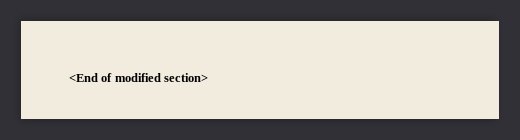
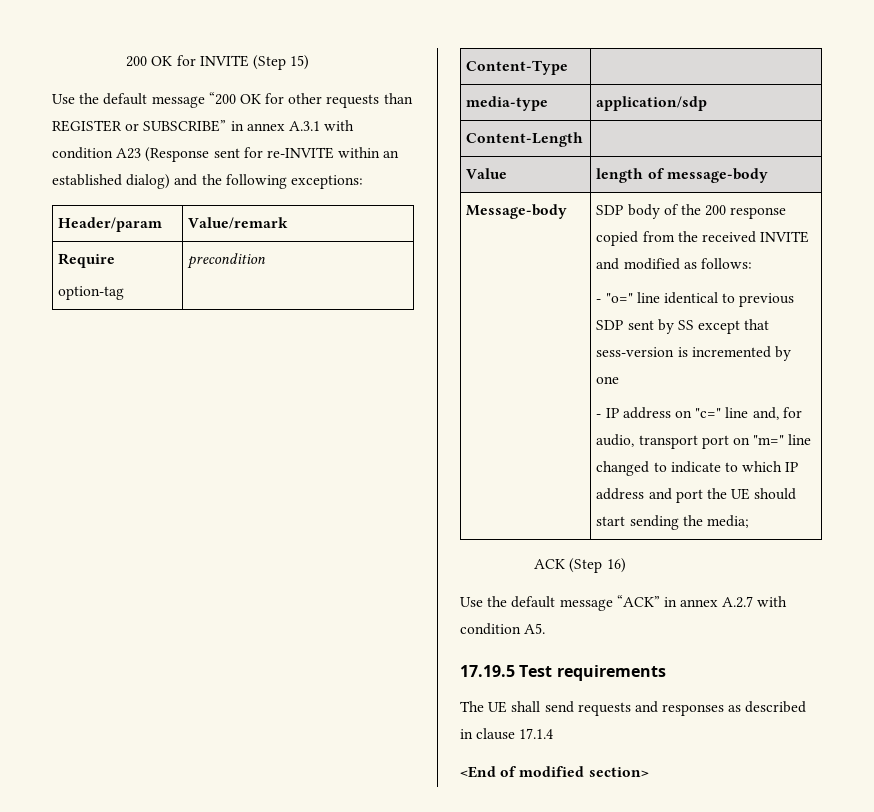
(69, 77) none -> [126,55,310,70] [52,92,413,108] [52,120,355,132] [52,147,400,162] [52,174,363,189] [58,217,163,232] [188,217,289,229] [58,253,116,268] [58,286,125,300] [187,253,267,269] [466,60,569,75] [466,96,549,111] [596,96,708,111] [466,132,584,147] [466,168,508,179] [596,168,768,183] [466,204,568,219] [596,204,787,219] [596,231,810,246] [596,258,752,270] [596,292,795,307] [596,319,770,334] [596,346,791,361] [596,376,620,384] [596,407,802,420] [596,434,812,449] [596,461,799,476] [596,488,797,503] [596,515,749,530] [534,558,626,573] [460,595,788,611] [460,623,546,635] [460,665,666,681] [460,701,807,716] [460,728,554,740] 200 OK for INVITE (Step 15) // Use the default message “200 OK for other requests than REGISTER or SUBSCRIBE” in annex A.3.1 with condition A23 (Response sent for re-INVITE within an established dialog) and the following exceptions: // Header/param | Value/remark // Require // option-tag | precondition // Content-Type | // media-type | application/sdp // Content-Length | // Value | length of message-body // Message-body | SDP body of the 200 response copied from the received INVITE and modified as follows: // - "o=" line identical to previous SDP sent by SS except that sess-version is incremented by one // - IP address on "c=" line and, for audio, transport port on "m=" line changed to indicate to which IP address and port the UE should start sending the media; // ACK (Step 16) // Use the default message “ACK” in annex A.2.7 with condition A5. // 17.19.5 Test requirements // The UE shall send requests and responses as described in clause 17.1.4 //

